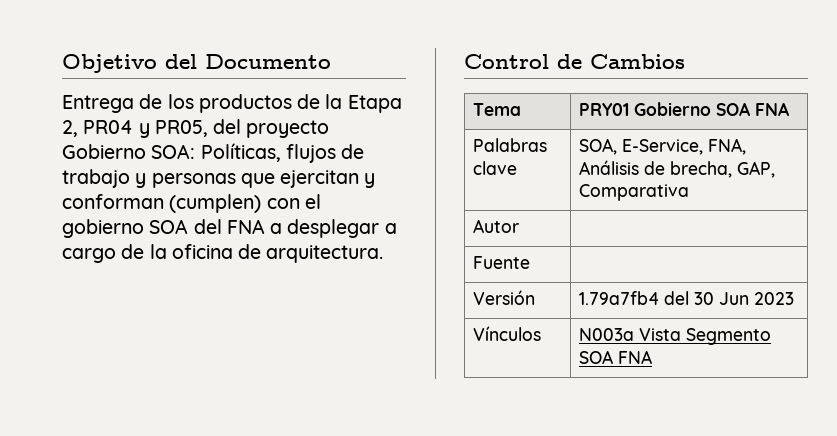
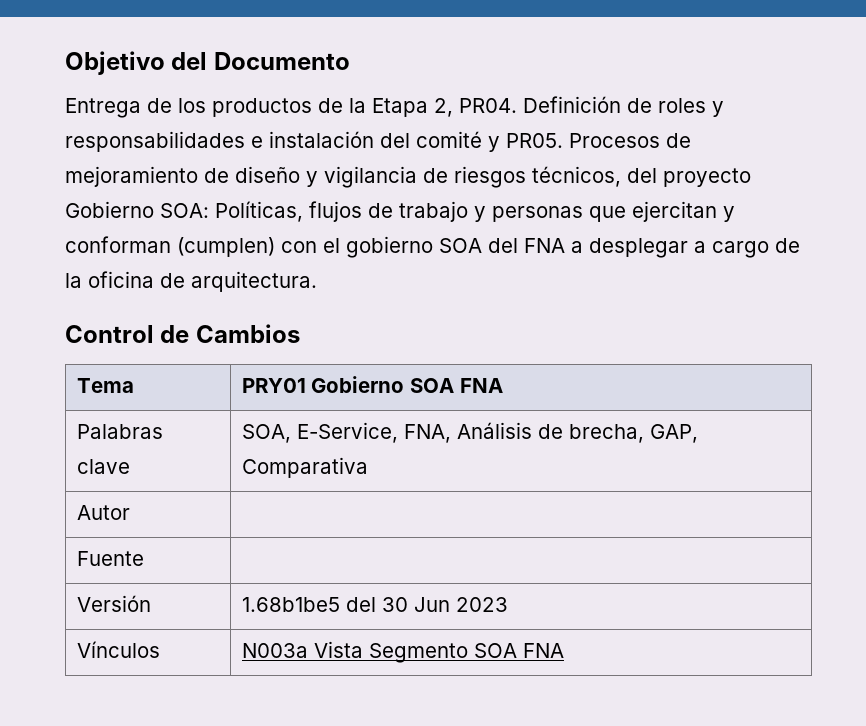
[83,120,208,138] PR04 y PR05, -> [459,96,724,117] [65,131,691,152] [65,166,621,188] PR04. Definición de roles y responsabilidades e instalación del comité y PR05. Procesos de mejoramiento de diseño y vigilancia de riesgos técnicos,
[578,291,659,305] 1.79a7fb4 -> [241,597,340,612] 1.68b1be5

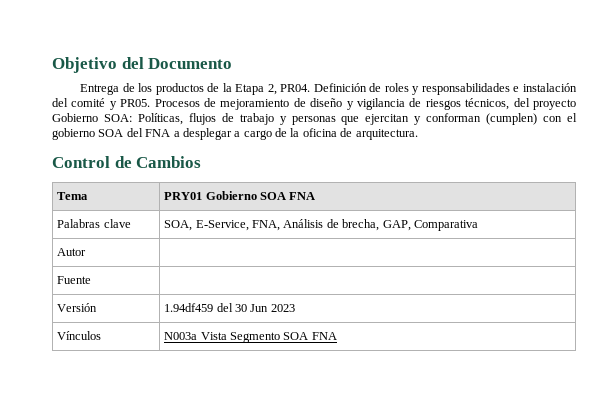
[241,597,340,612] 1.68b1be5 -> [164,303,214,312] 1.94df459

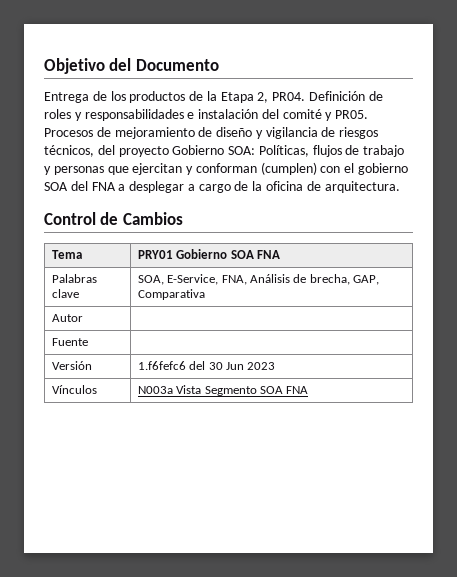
[164,303,214,312] 1.94df459 -> [137,361,186,370] 1.f6fefc6

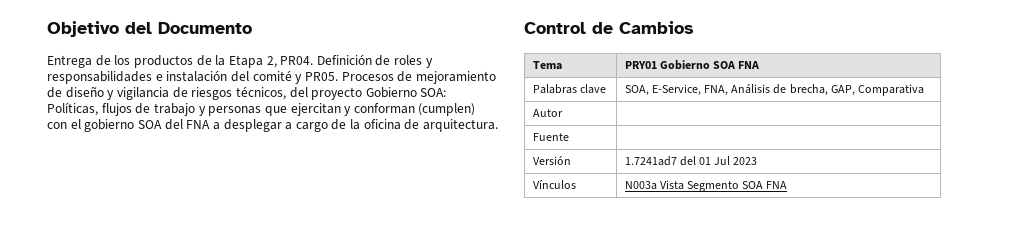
[137,361,244,370] 1.f6fefc6 del 30 Jun -> [624,156,731,166] 1.7241ad7 del 01 Jul

